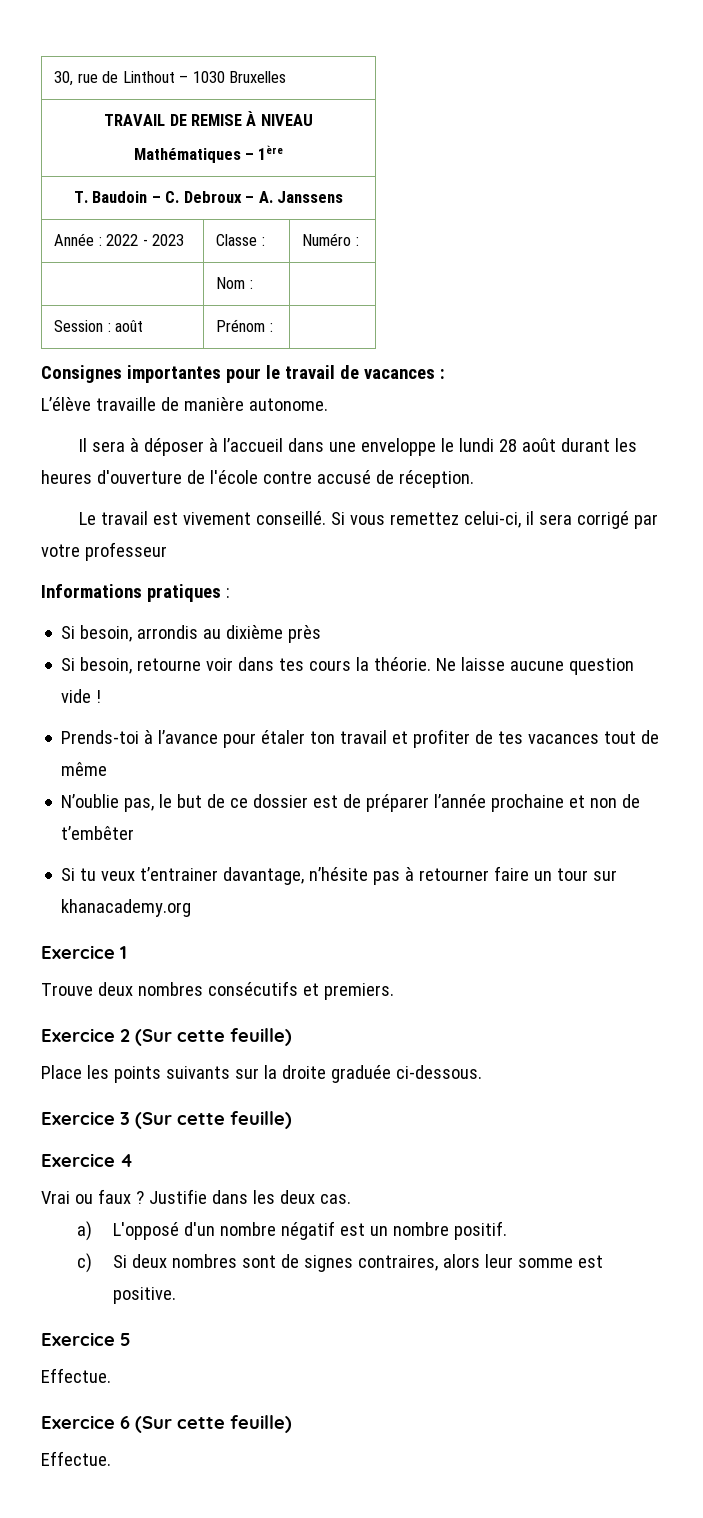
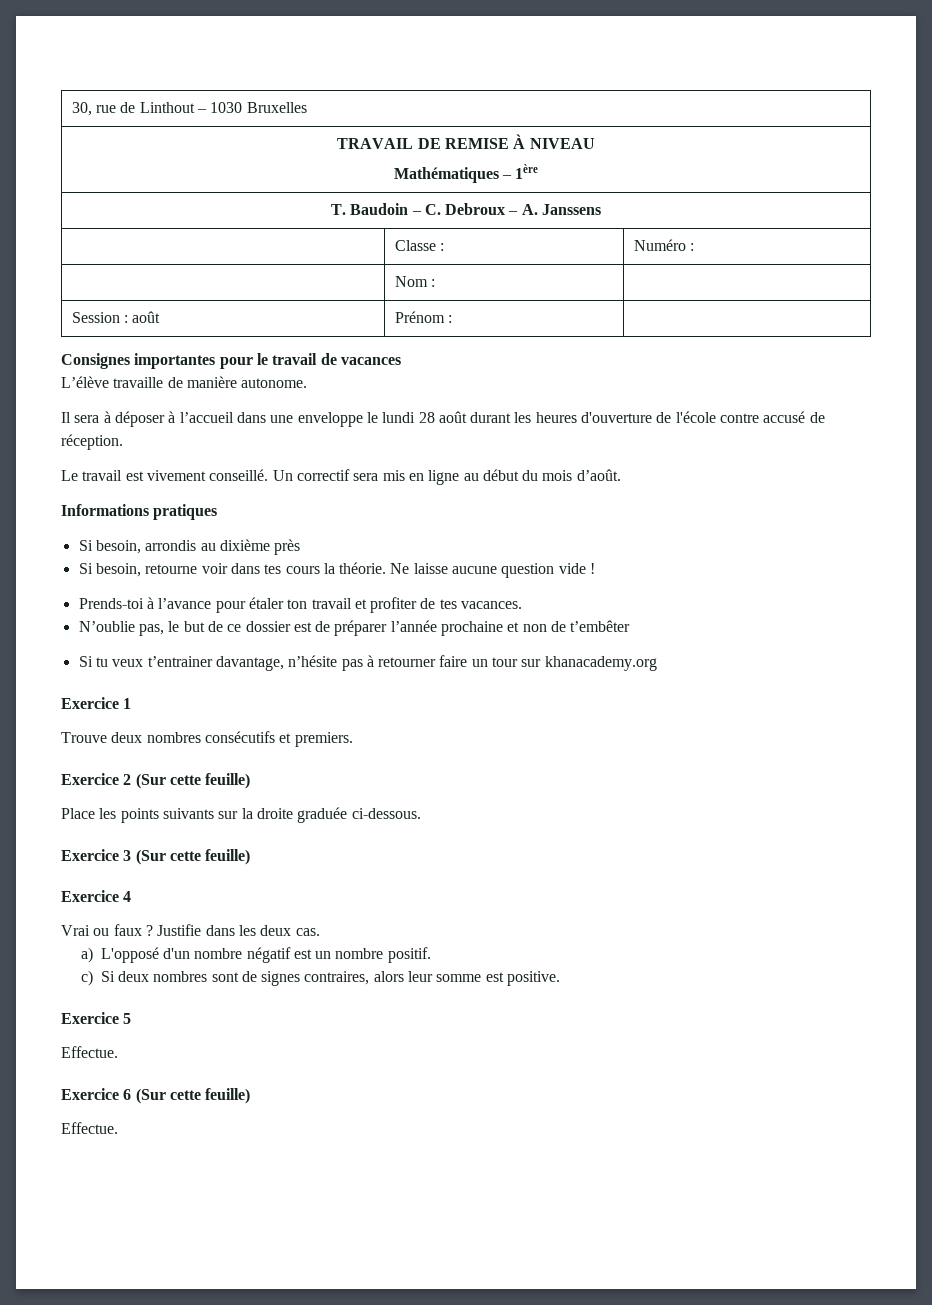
[54,233,185,246] Année : 2022 - 2023 -> (602, 209) none
[439,369,445,379] : -> (401, 361) none
[331,511,659,529] [41,542,167,561] Si vous remettez celui-ci, il sera corrigé par votre professeur -> [272,469,621,485] Un correctif sera mis en ligne au début du mois d’août.
[225,588,230,598] : -> (218, 512) none
[528,730,660,744] [61,762,108,776] vacances tout de même -> [461,601,523,609] vacances.

